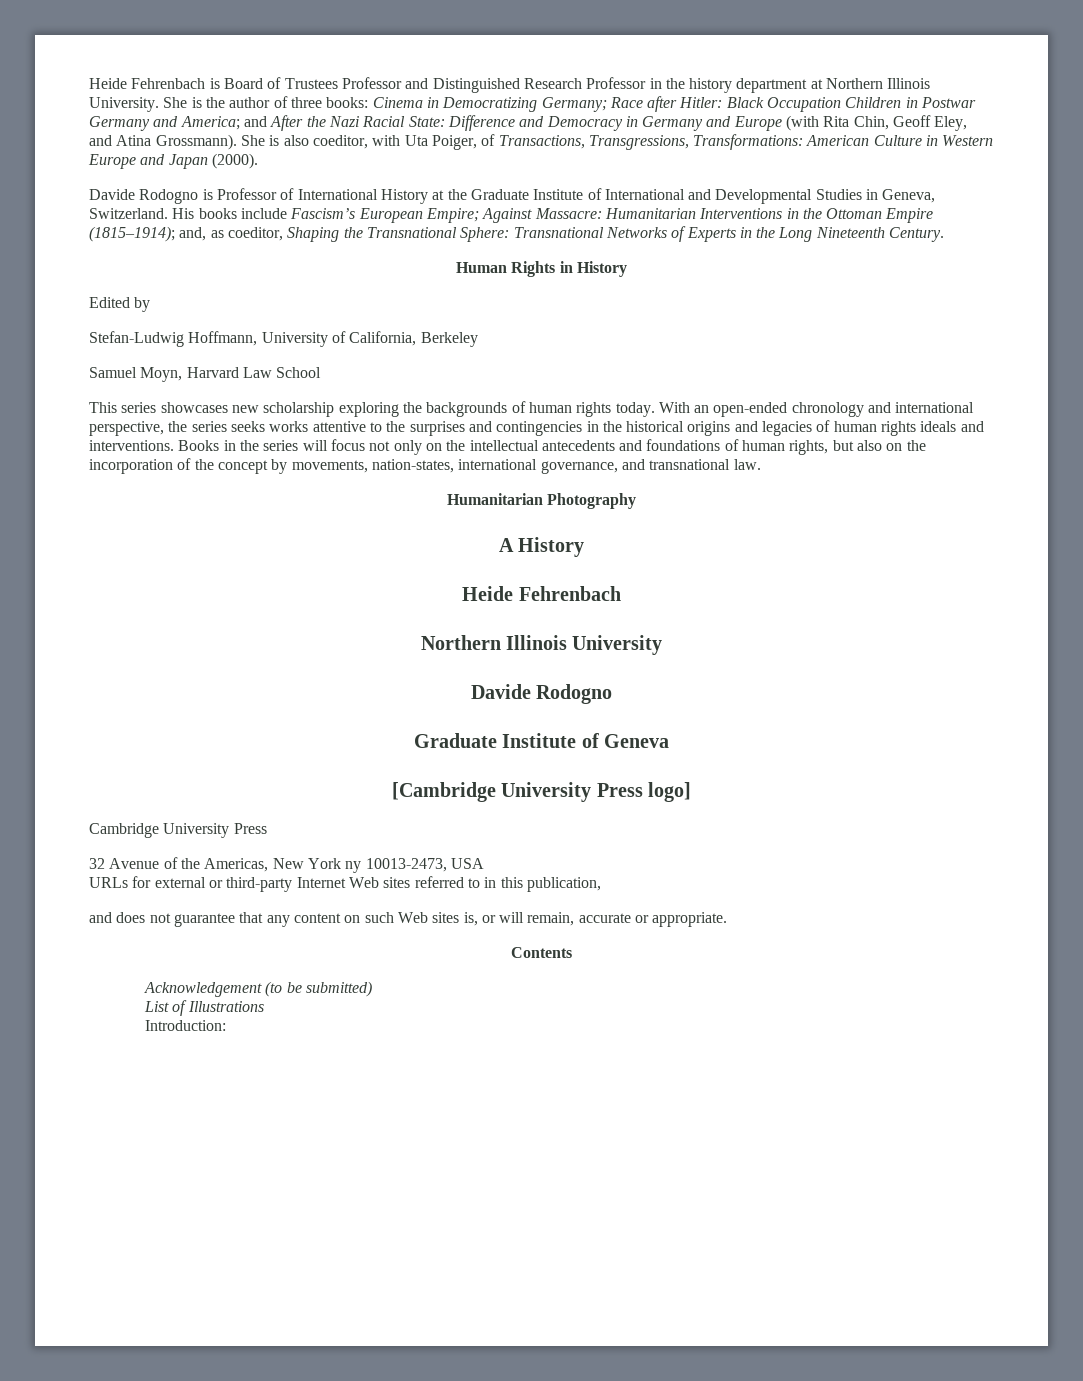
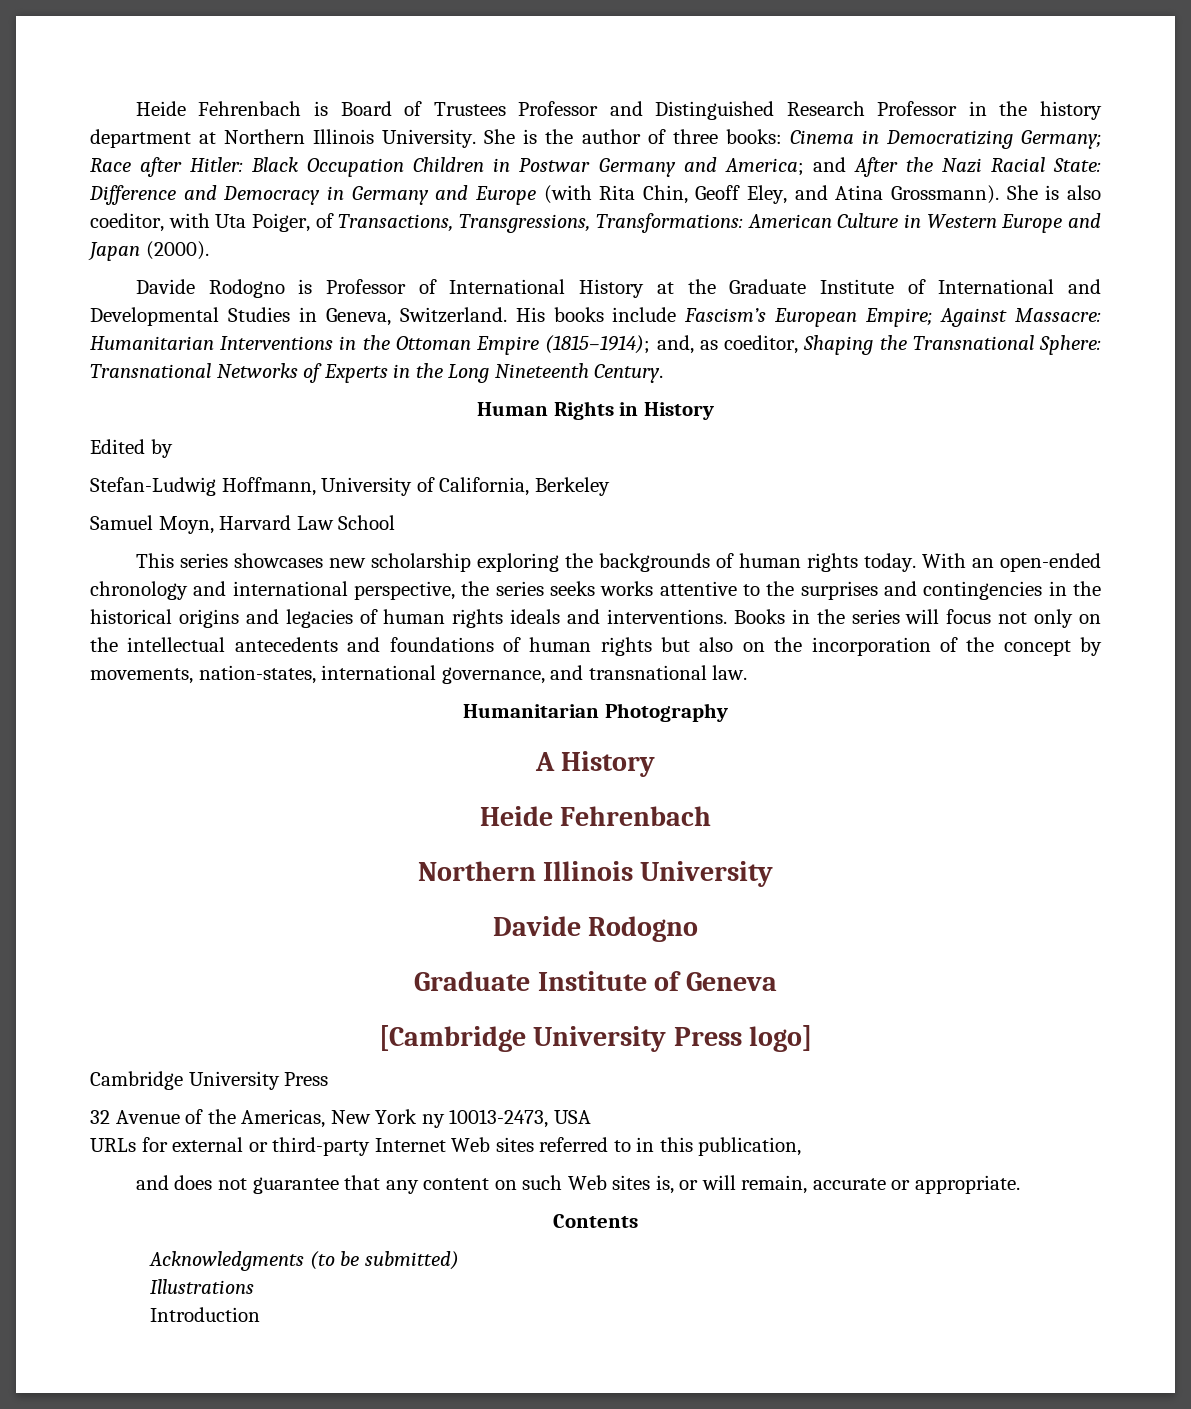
[789,440,829,455] rights, -> [600,637,652,656] rights
[144,982,263,997] Acknowledgement -> [149,1251,305,1271] Acknowledgments
[144,1000,188,1016] List of -> (459, 1260) none
[145,1020,227,1031] Introduction: -> [150,1307,261,1322] Introduction

